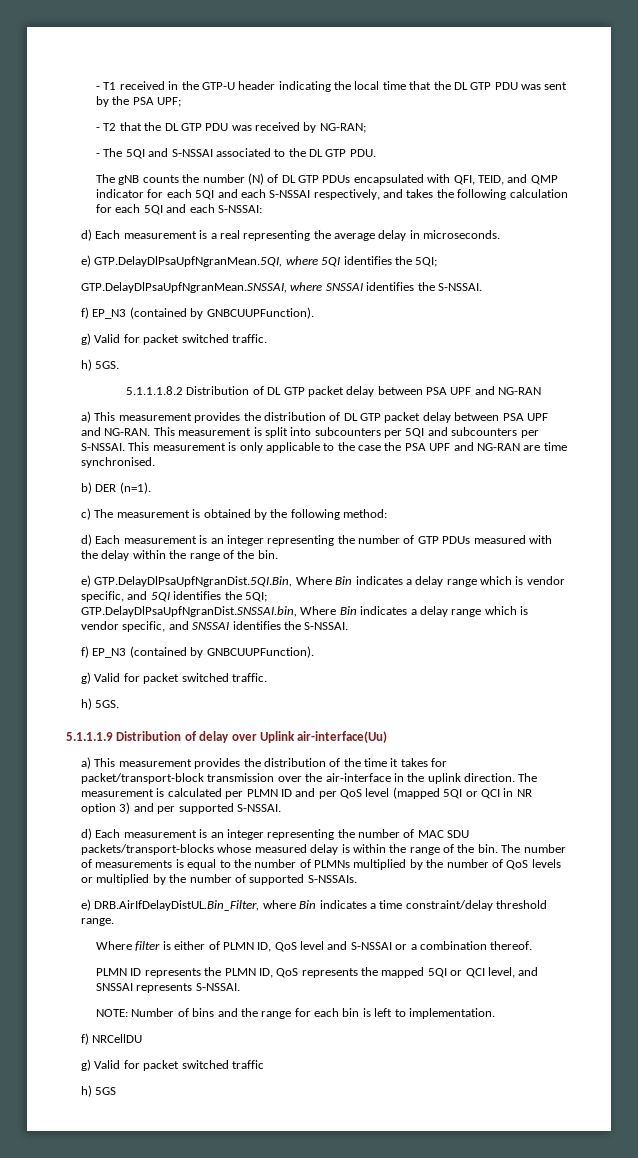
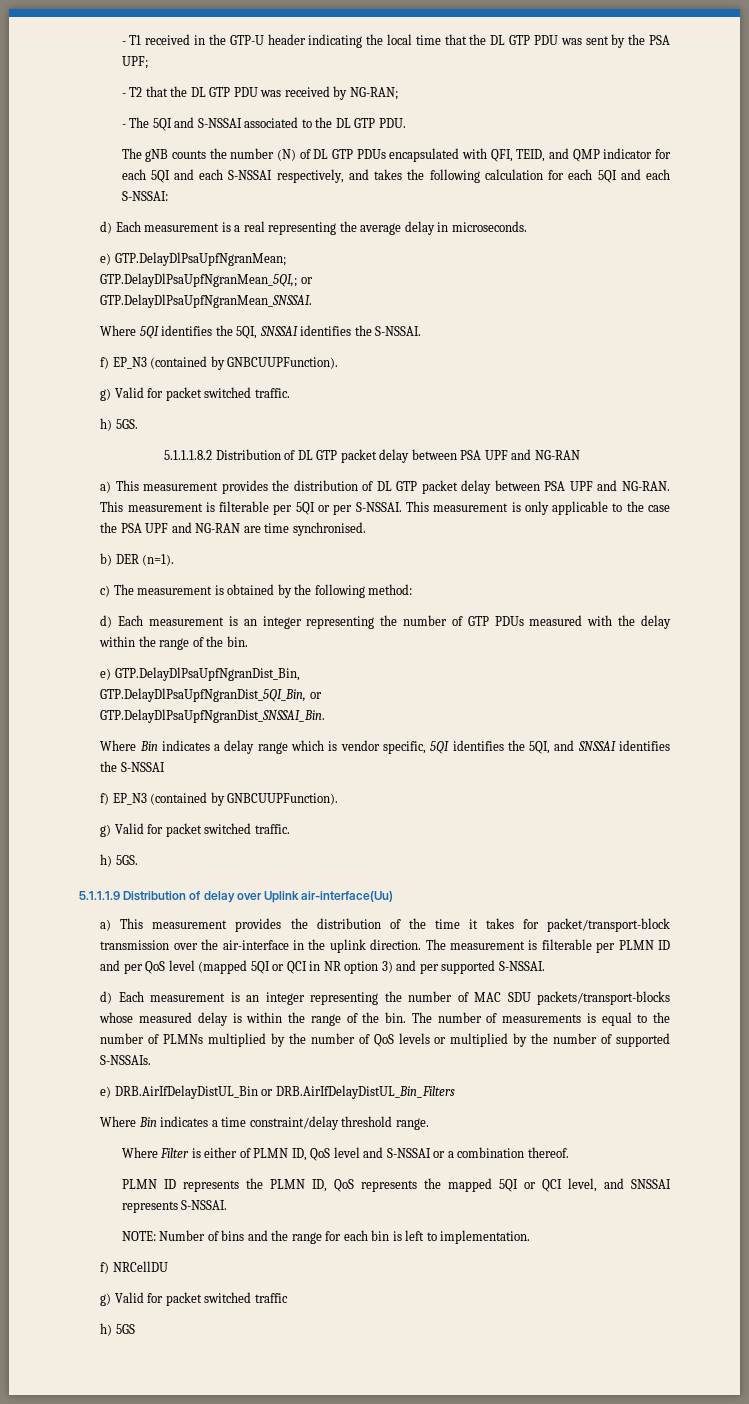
[94,256,438,267] [81,282,323,293] GTP.DelayDlPsaUpfNgranMean.5QI, where 5QI identifies the 5QI; // GTP.DelayDlPsaUpfNgranMean.SNSSAI, where -> [114,252,286,266] [100,273,313,287] [100,294,313,308] [100,325,258,339] GTP.DelayDlPsaUpfNgranMean; // GTP.DelayDlPsaUpfNgranMean_5QI,; or // GTP.DelayDlPsaUpfNgranMean_SNSSAI. // Where 5QI identifies the 5QI,
[264,427,518,438] split into subcounters per 5QI and subcounters -> [219,501,331,515] filterable per 5QI or
[94,576,293,587] GTP.DelayDlPsaUpfNgranDist.5QI.Bin, -> [114,667,300,681] [100,688,322,702] [100,709,326,723] GTP.DelayDlPsaUpfNgranDist_Bin, // GTP.DelayDlPsaUpfNgranDist_5QI_Bin, or // GTP.DelayDlPsaUpfNgranDist_SNSSAI_Bin. //
[127,591,267,602] [81,606,529,617] [81,621,166,632] and 5QI identifies the 5QI; // GTP.DelayDlPsaUpfNgranDist.SNSSAI.bin, Where Bin indicates a delay range which is vendor specific, -> [430,740,551,754] 5QI identifies the 5QI,
[304,622,349,630] S-NSSAI. -> [120,762,165,772] S-NSSAI
[167,788,222,797] calculated -> [541,939,592,950] filterable
[94,900,296,911] DRB.AirIfDelayDistUL.Bin_Filter, where -> [114,1085,455,1099] [100,1116,137,1127] DRB.AirIfDelayDistUL_Bin or DRB.AirIfDelayDistUL_Bin_Filters // Where
[135,941,161,951] filter -> [160,1148,190,1158] Filter

